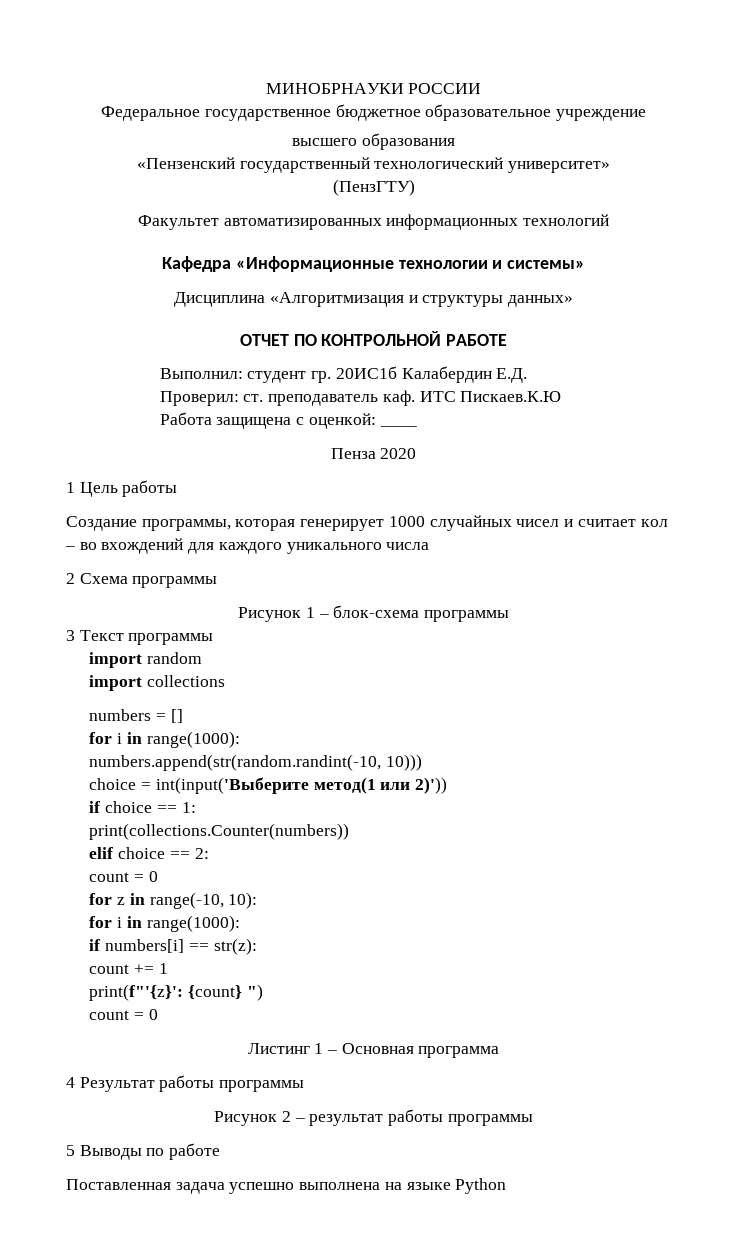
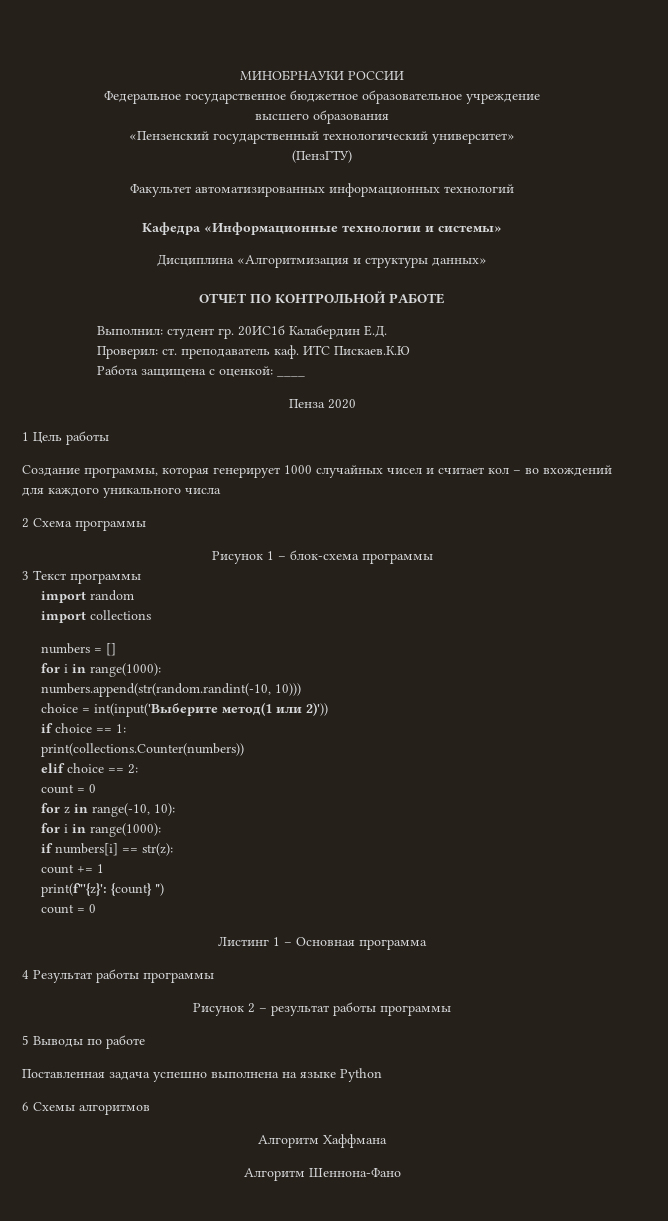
(507, 1186) none -> [22,1102,150,1115] [258,1134,387,1148] [243,1168,401,1181] // 6 Схемы алгоритмов // Алгоритм Хаффмана // Алгоритм Шеннона-Фано

